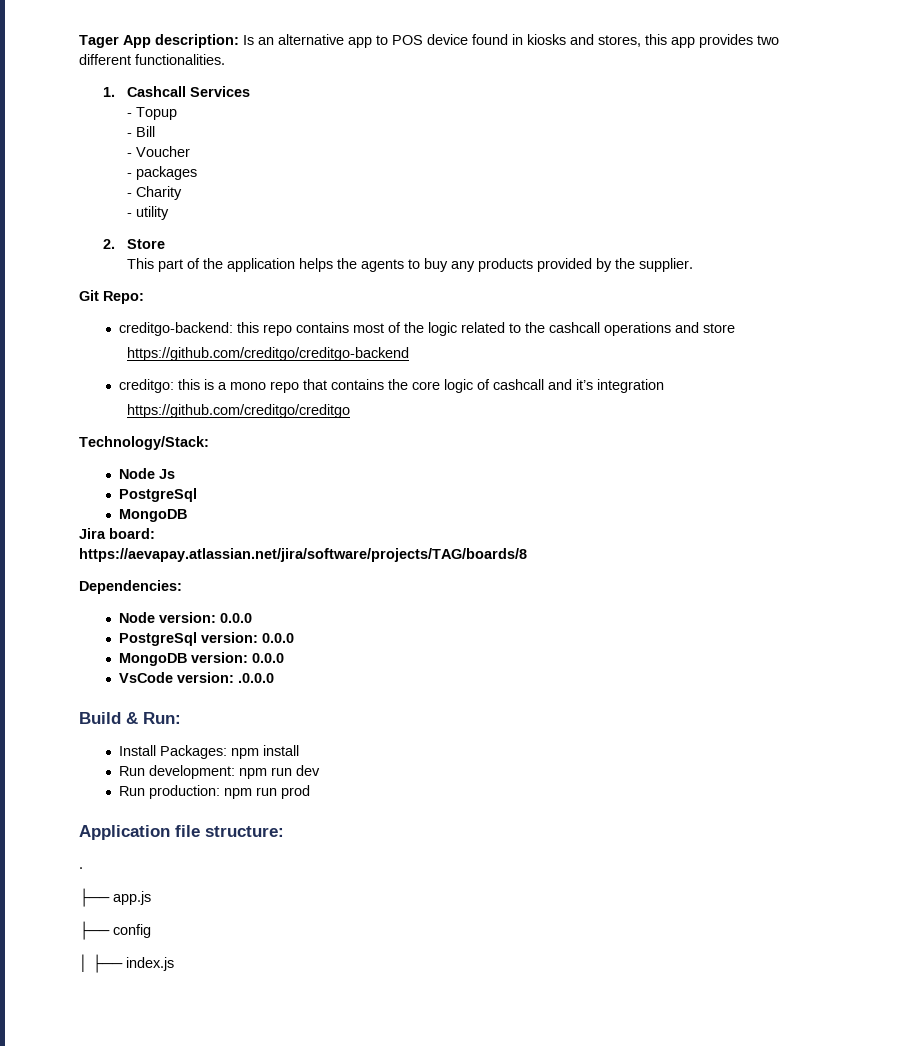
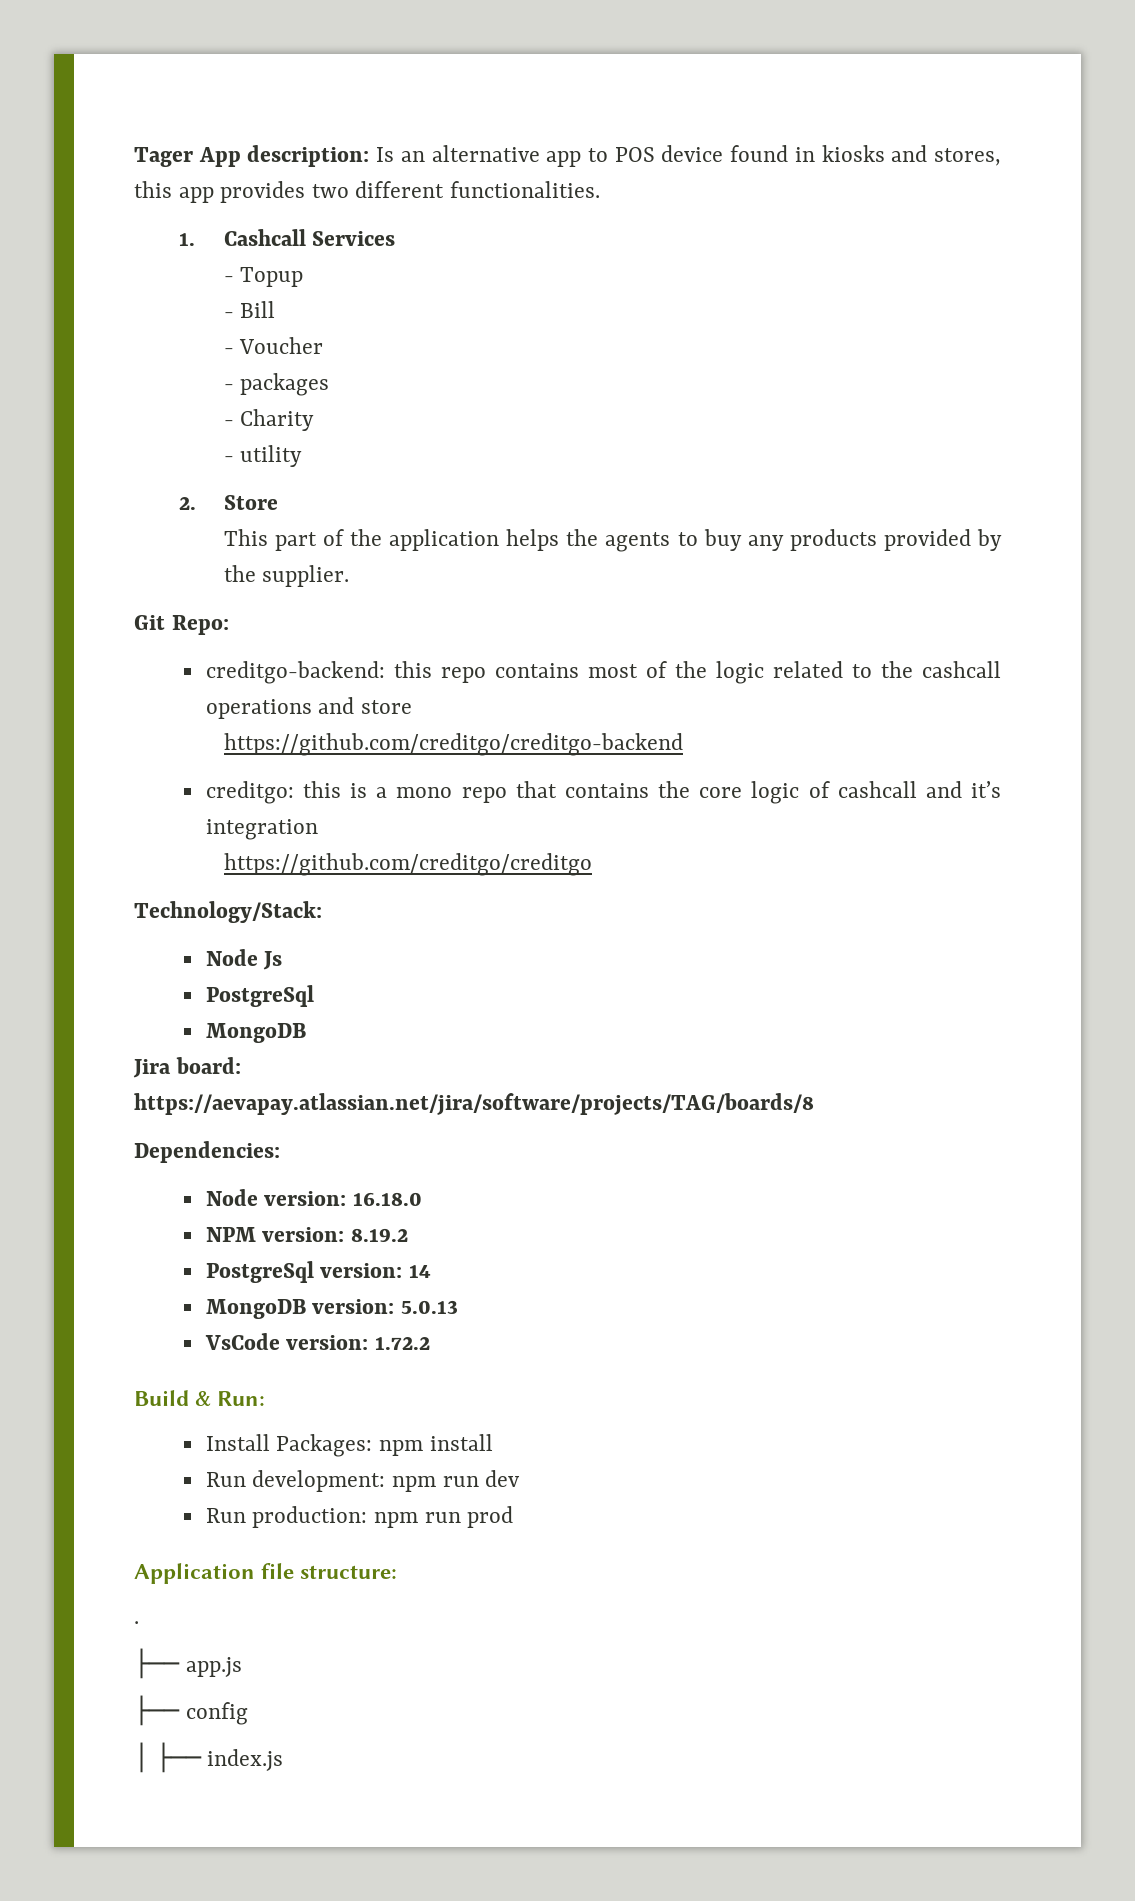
[219,613,252,623] 0.0.0 -> [353,1192,423,1206] [205,1227,409,1242] 16.18.0 // NPM version: 8.19.2
[261,633,294,643] 0.0.0 -> [409,1265,432,1278] 14
[251,653,284,663] 0.0.0 -> [401,1300,459,1314] 5.0.13
[237,673,274,683] .0.0.0 -> [375,1337,431,1350] 1.72.2

